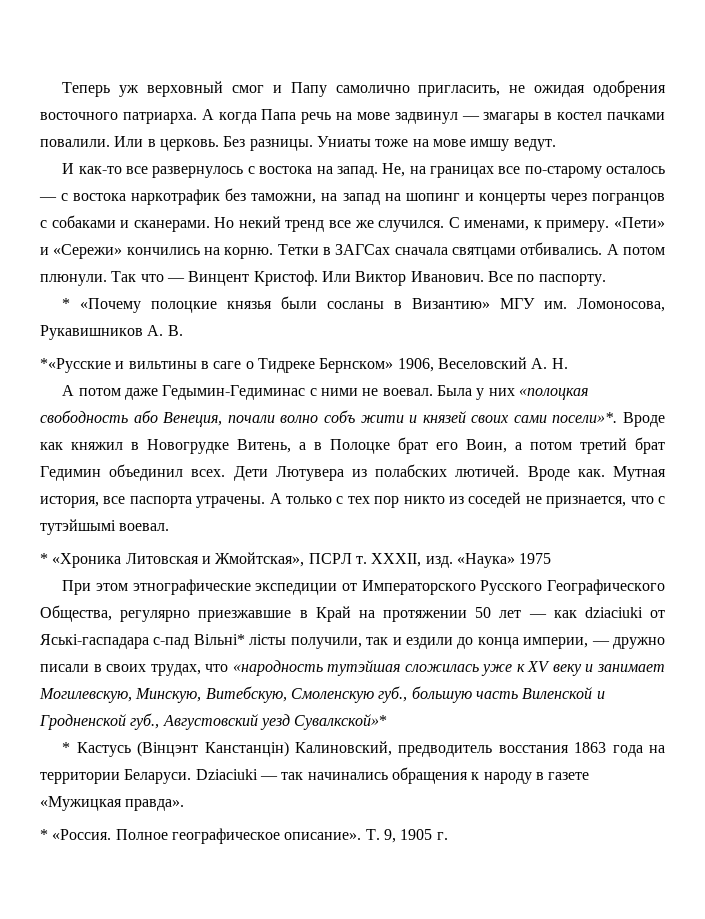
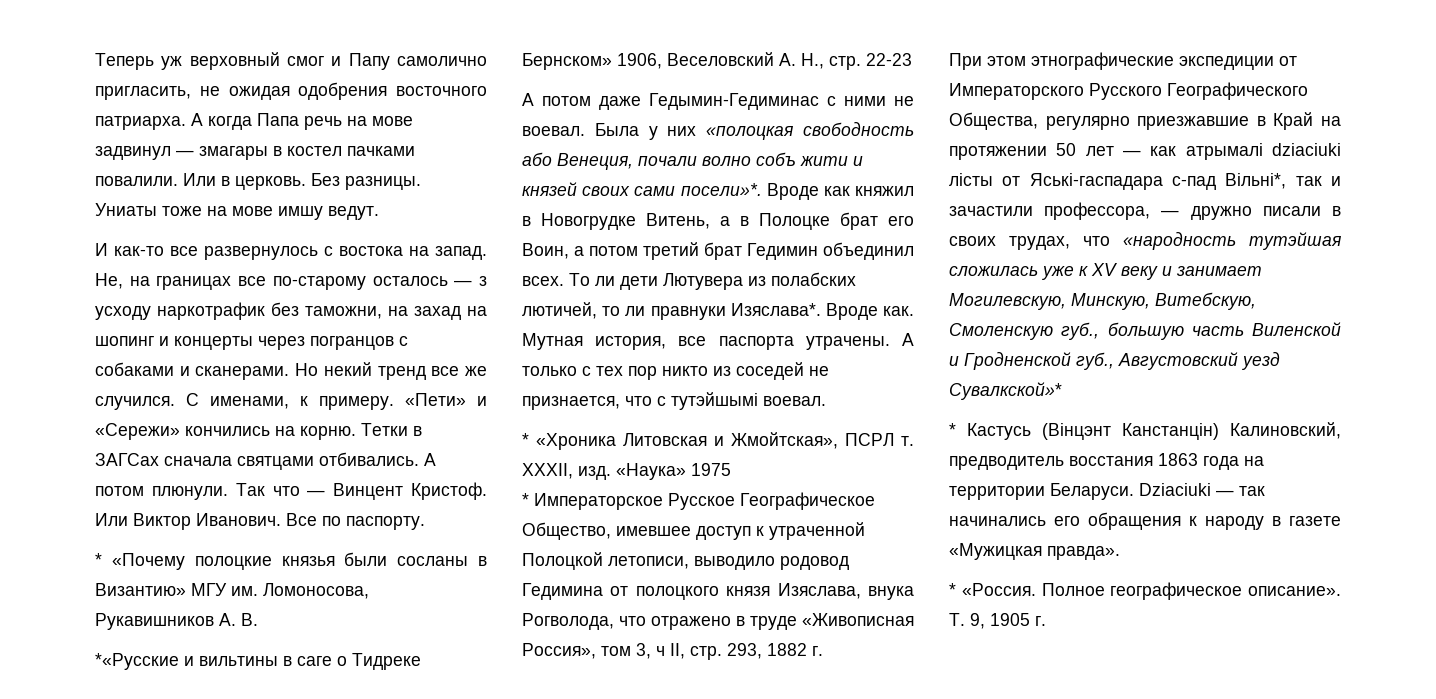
[61,193,127,201] с востока -> [479,276,488,286] [95,306,151,320] з усходу
[342,193,380,205] запад -> [414,306,461,320] захад
[551,358,568,369] Н. -> [801,53,912,70] Н., стр. 22-23
[233,464,520,481] Дети Лютувера из полабских лютичей. -> [569,272,856,290] [522,302,821,320] То ли дети Лютувера из полабских лютичей, то ли правнуки Изяслава*.
(552, 558) none -> [522,492,875,510] [522,522,865,540] [522,552,849,570] [522,583,914,600] [522,613,914,630] [522,643,823,660] // * Императорское Русское Географическое Общество, имевшее доступ к утраченной Полоцкой летописи, выводило родовод Гедимина от полоцкого князя Изяслава, внука Рогволода, что отражено в труде «Живописная Россия», том 3, ч II, стр. 293, 1882 г.
[584,607,665,618] [40,634,589,649] dziaciuki от Яські-гаспадара с-пад Вільні* лісты получили, так и ездили до конца империи, -> [1185,143,1341,160] [949,173,1341,190] [949,202,1151,220] атрымалі dziaciuki лісты от Яські-гаспадара с-пад Вільні*, так и зачастили профессора,
(388, 776) none -> [1054,516,1080,526] его

